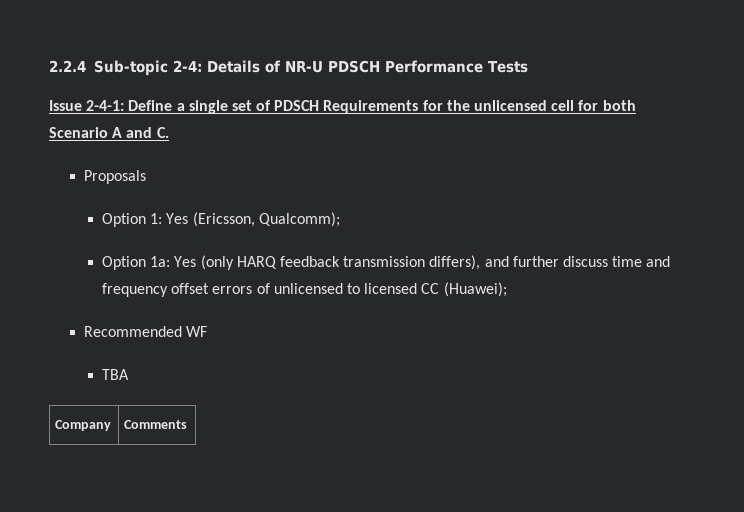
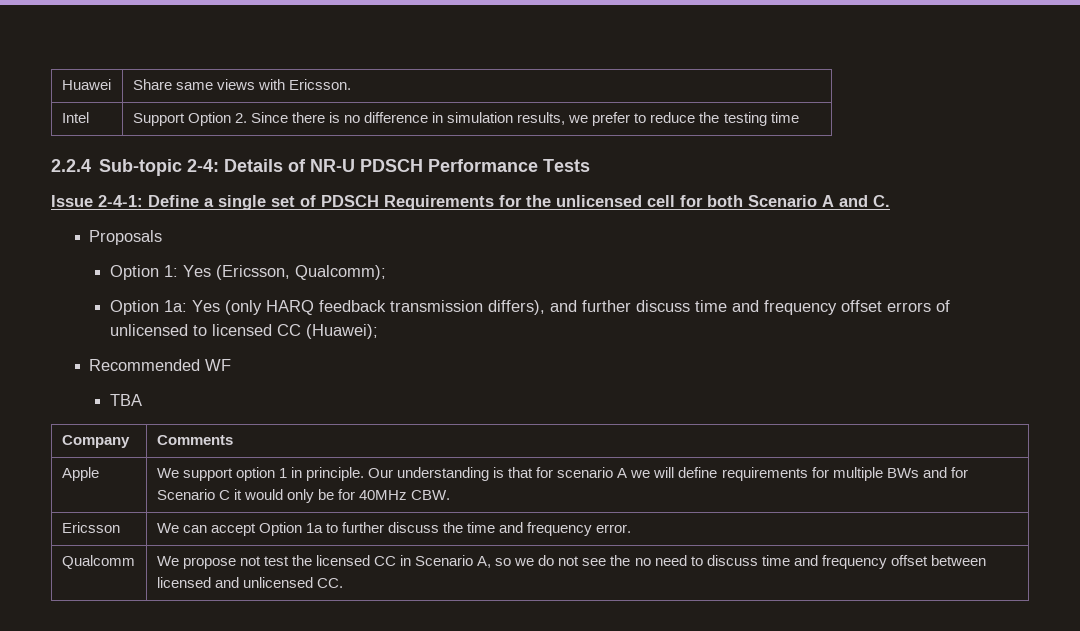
(49, 66) none -> [61,79,111,90] [132,79,351,90] [61,112,89,123] [132,112,799,126] Huawei | Share same views with Ericsson. // Intel | Support Option 2. Since there is no difference in simulation results, we prefer to reduce the testing time //
(188, 424) none -> [61,467,99,481] [156,467,968,481] [156,489,451,503] [61,522,120,533] [156,522,632,536] [61,555,135,569] [156,555,986,569] [156,577,343,588] // Apple | We support option 1 in principle. Our understanding is that for scenario A we will define requirements for multiple BWs and for Scenario C it would only be for 40MHz CBW. // Ericsson | We can accept Option 1a to further discuss the time and frequency error. // Qualcomm | We propose not test the licensed CC in Scenario A, so we do not see the no need to discuss time and frequency offset between licensed and unlicensed CC.

